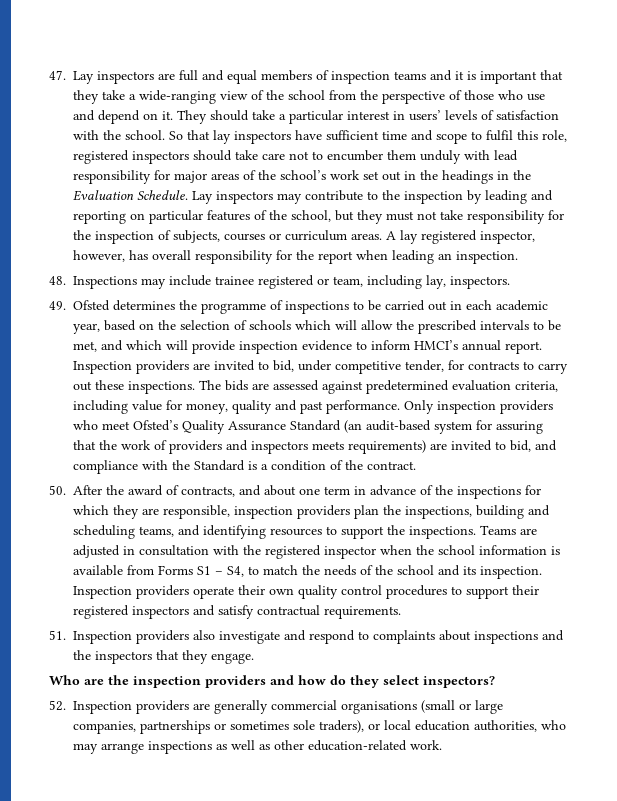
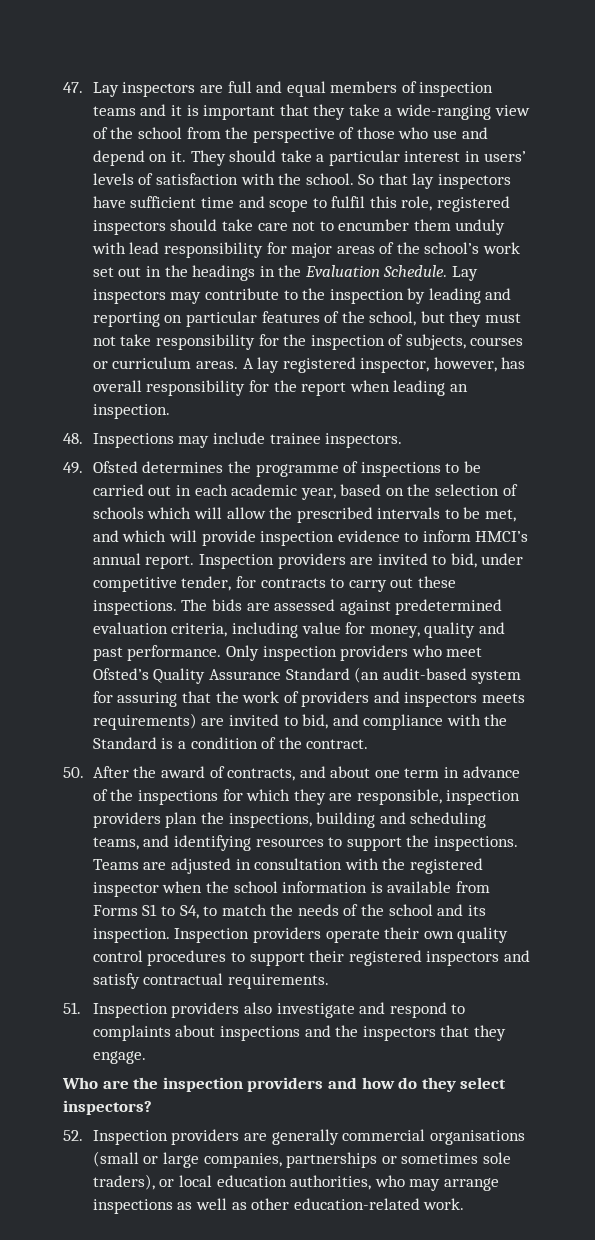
[258,275,446,289] registered or team, including lay, -> (321, 438) none
[215,571,223,575] – -> [160,906,175,916] to

